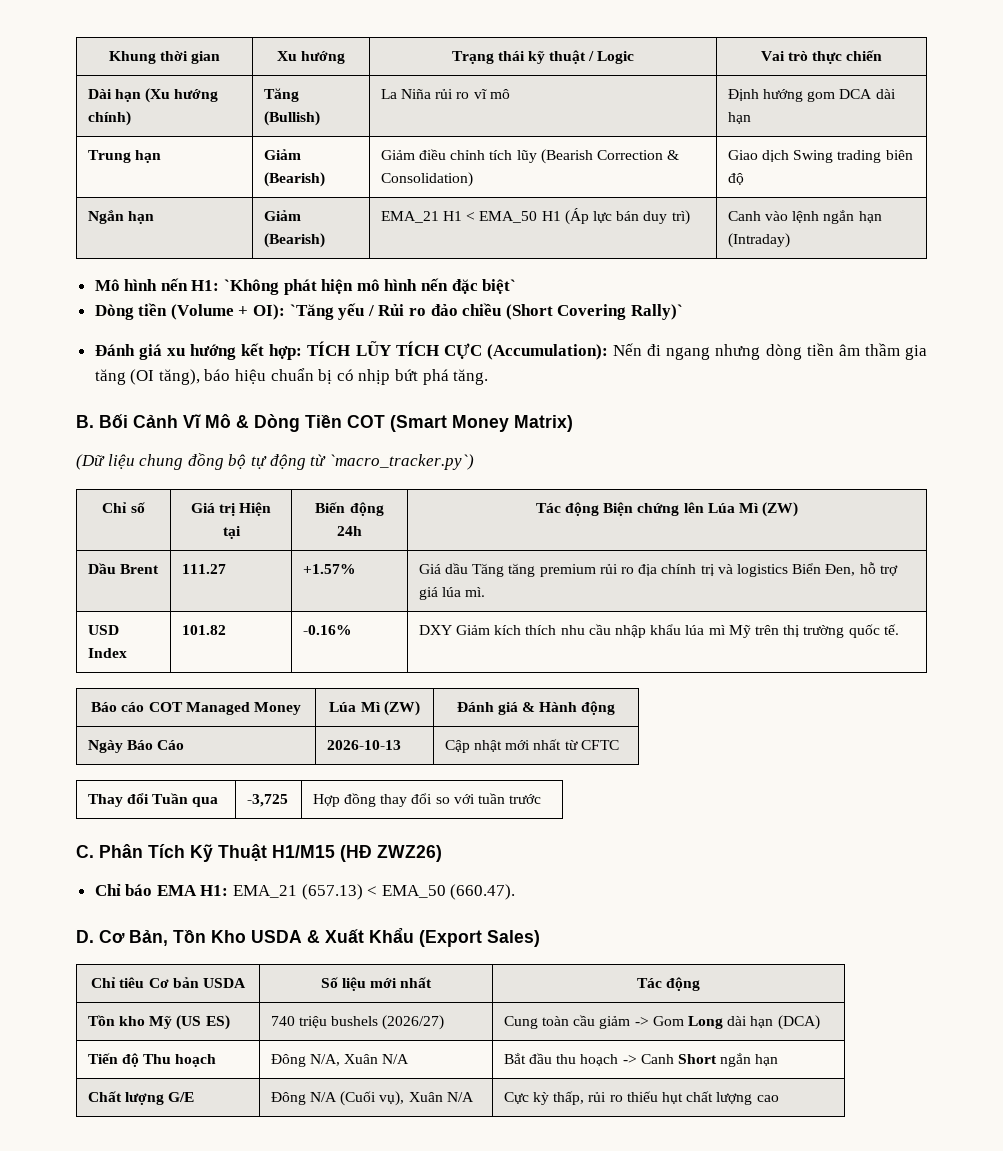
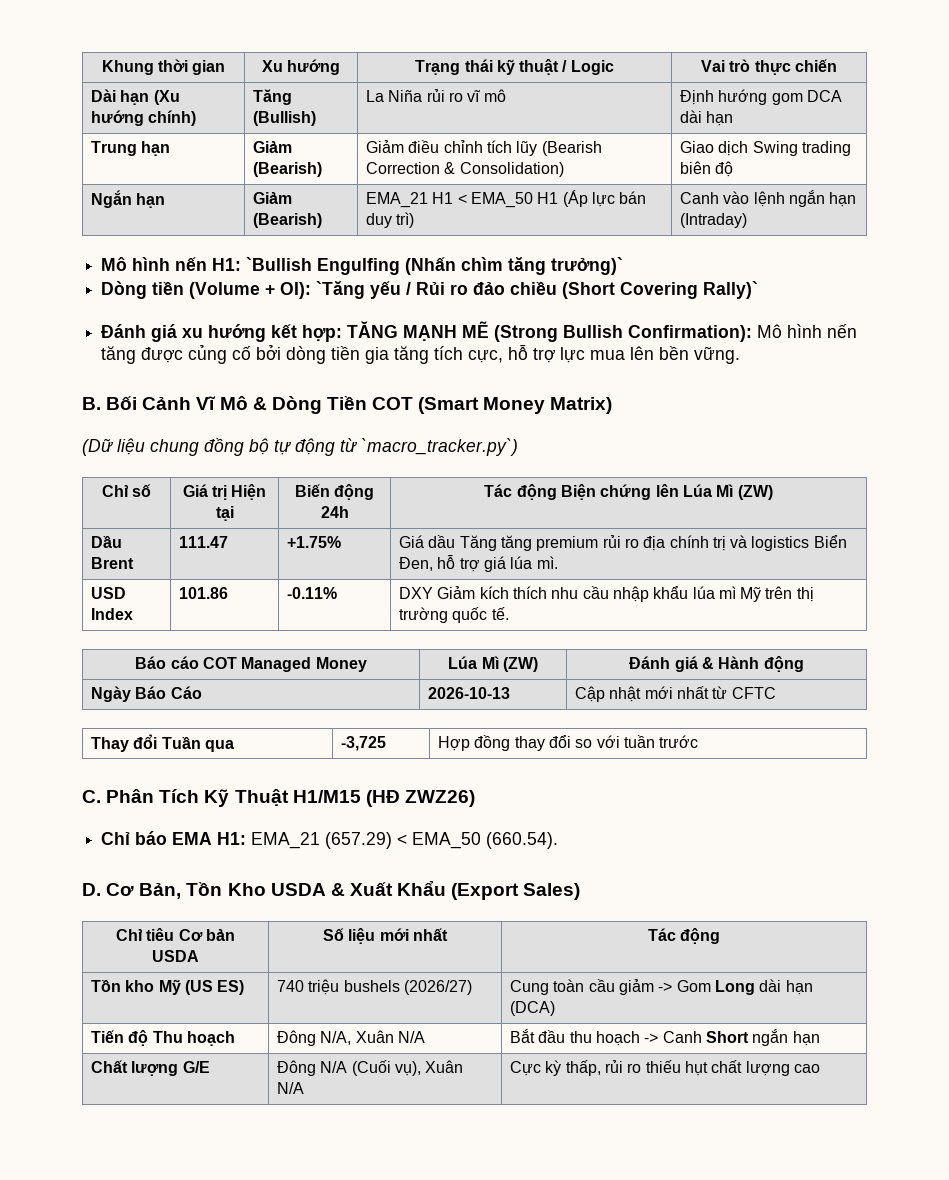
[224,278,517,295] `Không phát hiện mô hình nến đặc biệt` -> [246,257,624,275] `Bullish Engulfing (Nhấn chìm tăng trưởng)`
[307,341,927,360] [94,368,489,385] TÍCH LŨY TÍCH CỰC (Accumulation): Nến đi ngang nhưng dòng tiền âm thầm gia tăng (OI tăng), báo hiệu chuẩn bị có nhịp bứt phá tăng. -> [347,321,858,342] [101,344,741,364] TĂNG MẠNH MẼ (Strong Bullish Confirmation): Mô hình nến tăng được củng cố bởi dòng tiền gia tăng tích cực, hỗ trợ lực mua lên bền vững.
[181,564,226,574] [302,564,356,574] 111.27 | +1.57% -> [178,536,228,548] [286,536,341,548] 111.47 | +1.75%
[181,625,226,635] [302,625,352,635] 101.82 | -0.16% -> [178,587,228,599] [286,587,337,599] 101.86 | -0.11%
[301,884,516,900] (657.13) < EMA_50 (660.47). -> [325,832,559,849] (657.29) < EMA_50 (660.54).

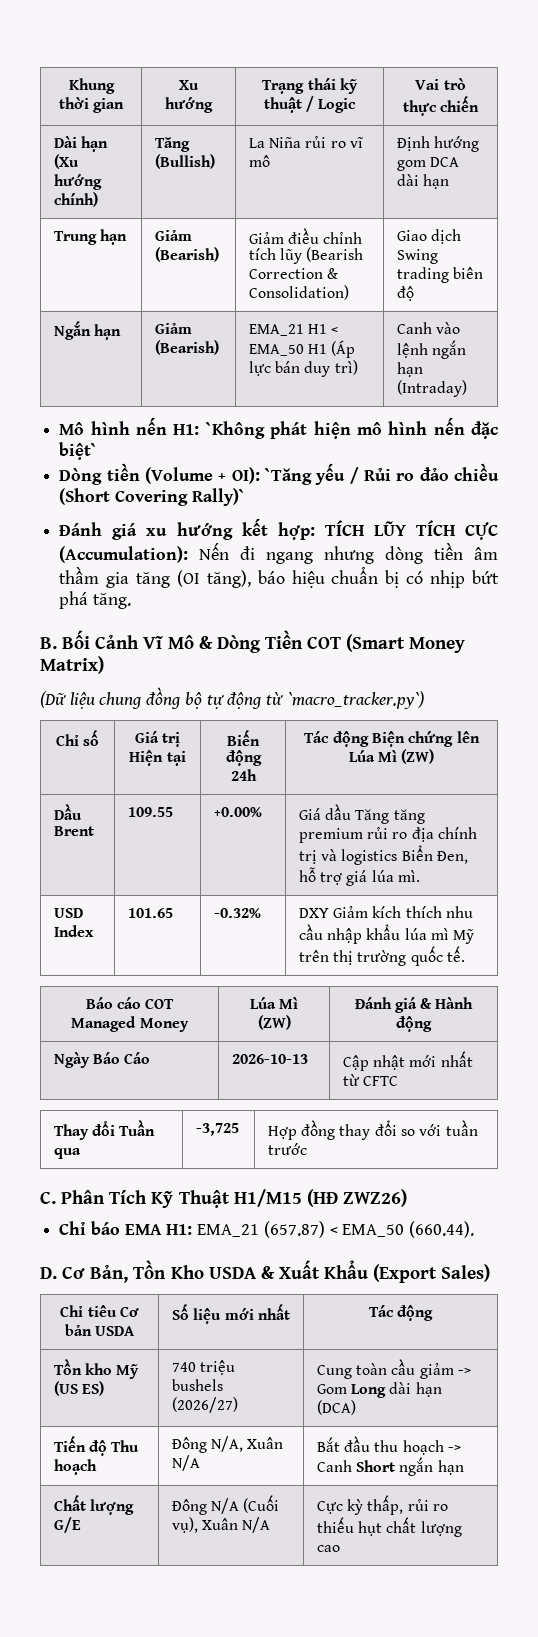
[246,257,624,275] `Bullish Engulfing (Nhấn chìm tăng trưởng)` -> [204,417,498,439] [59,442,98,460] `Không phát hiện mô hình nến đặc biệt`
[347,321,858,342] [101,344,741,364] TĂNG MẠNH MẼ (Strong Bullish Confirmation): Mô hình nến tăng được củng cố bởi dòng tiền gia tăng tích cực, hỗ trợ lực mua lên bền vững. -> [324,520,498,540] [59,542,499,564] [59,566,499,588] [59,591,131,609] TÍCH LŨY TÍCH CỰC (Accumulation): Nến đi ngang nhưng dòng tiền âm thầm gia tăng (OI tăng), báo hiệu chuẩn bị có nhịp bứt phá tăng.
[178,536,228,548] [286,536,341,548] 111.47 | +1.75% -> [127,807,173,817] [213,807,262,817] 109.55 | +0.00%
[178,587,228,599] [286,587,337,599] 101.86 | -0.11% -> [127,908,173,918] [213,908,261,918] 101.65 | -0.32%
[325,832,559,849] (657.29) < EMA_50 (660.54). -> [263,1221,475,1238] (657.87) < EMA_50 (660.44).

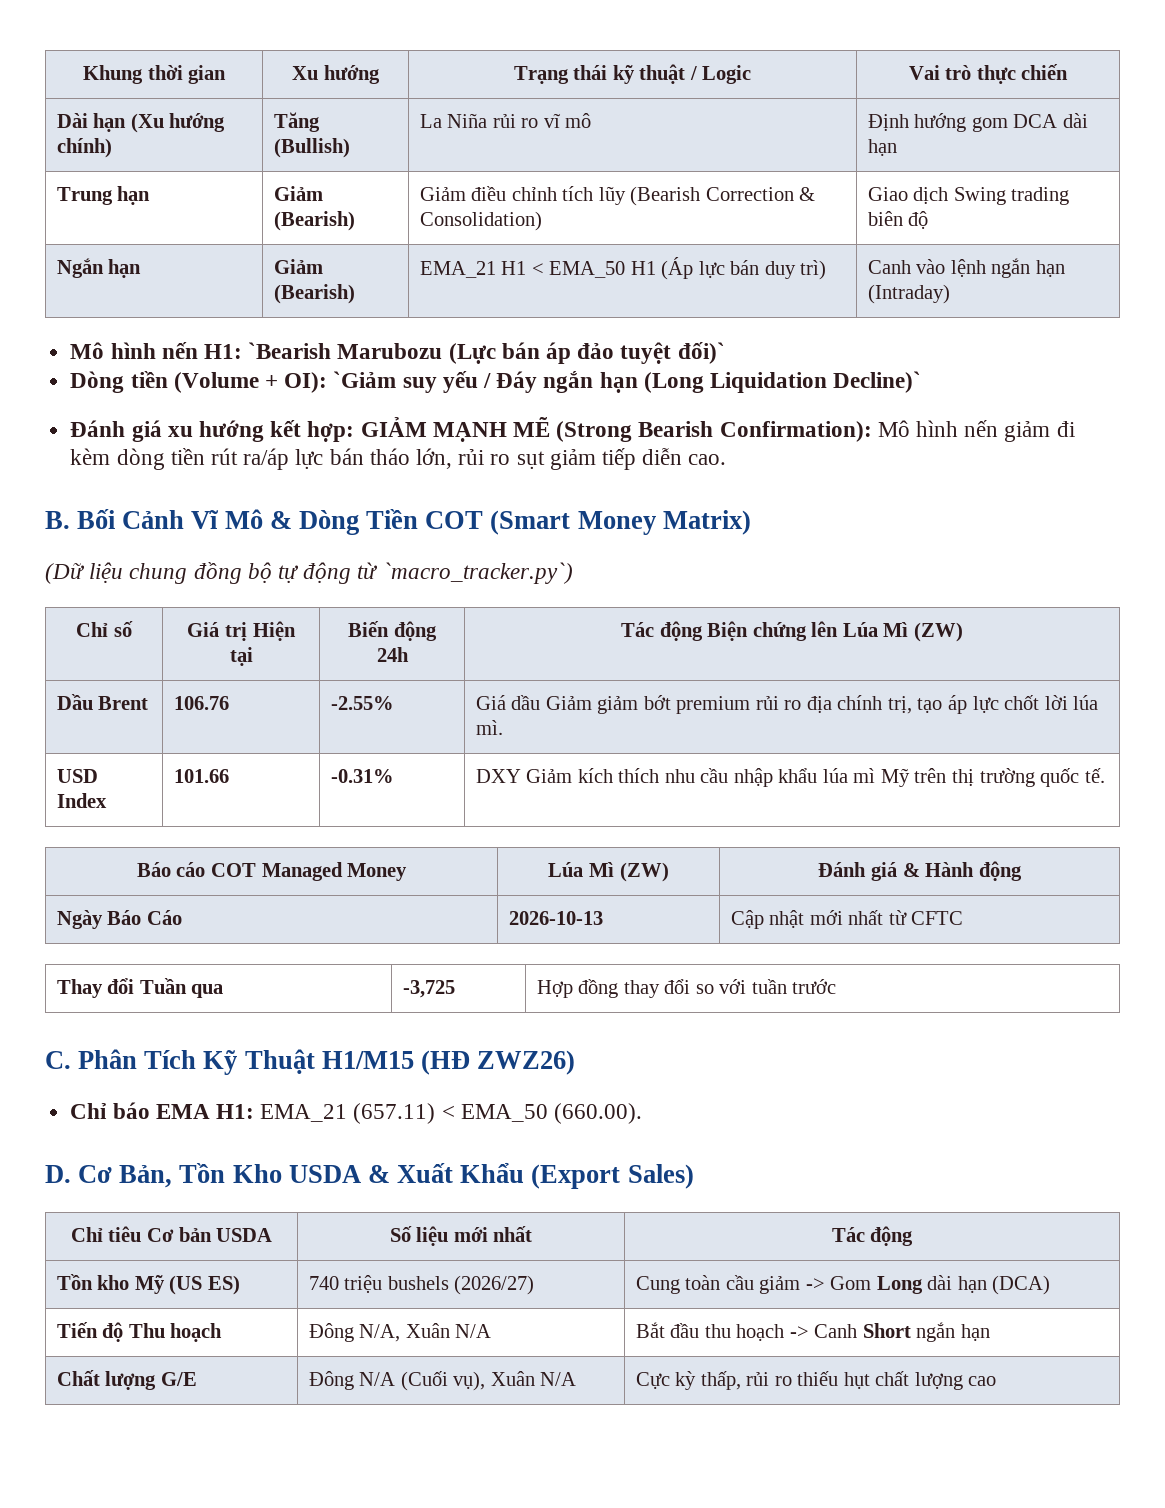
[204,417,498,439] [59,442,98,460] `Không phát hiện mô hình nến đặc biệt` -> [248,342,725,364] `Bearish Marubozu (Lực bán áp đảo tuyệt đối)`
[263,463,499,485] [59,488,245,506] `Tăng yếu / Rủi ro đảo chiều (Short Covering Rally)` -> [333,371,922,393] `Giảm suy yếu / Đáy ngắn hạn (Long Liquidation Decline)`
[324,520,498,540] [59,542,499,564] [59,566,499,588] [59,591,131,609] TÍCH LŨY TÍCH CỰC (Accumulation): Nến đi ngang nhưng dòng tiền âm thầm gia tăng (OI tăng), báo hiệu chuẩn bị có nhịp bứt phá tăng. -> [360,417,1075,442] [70,448,727,470] GIẢM MẠNH MẼ (Strong Bearish Confirmation): Mô hình nến giảm đi kèm dòng tiền rút ra/áp lực bán tháo lớn, rủi ro sụt giảm tiếp diễn cao.
[127,807,173,817] [213,807,262,817] 109.55 | +0.00% -> [173,696,229,710] [330,696,394,710] 106.76 | -2.55%
[355,809,425,824] Tăng tăng -> [545,695,671,714] Giảm giảm bớt
[298,845,468,865] [298,867,368,886] trị và logistics Biển Đen, hỗ trợ giá -> [887,695,1068,714] trị, tạo áp lực chốt lời
[127,908,173,918] [213,908,261,918] 101.65 | -0.32% -> [173,769,229,783] [330,769,394,783] 101.66 | -0.31%
[263,1221,475,1238] (657.87) < EMA_50 (660.44). -> [353,1103,642,1124] (657.11) < EMA_50 (660.00).

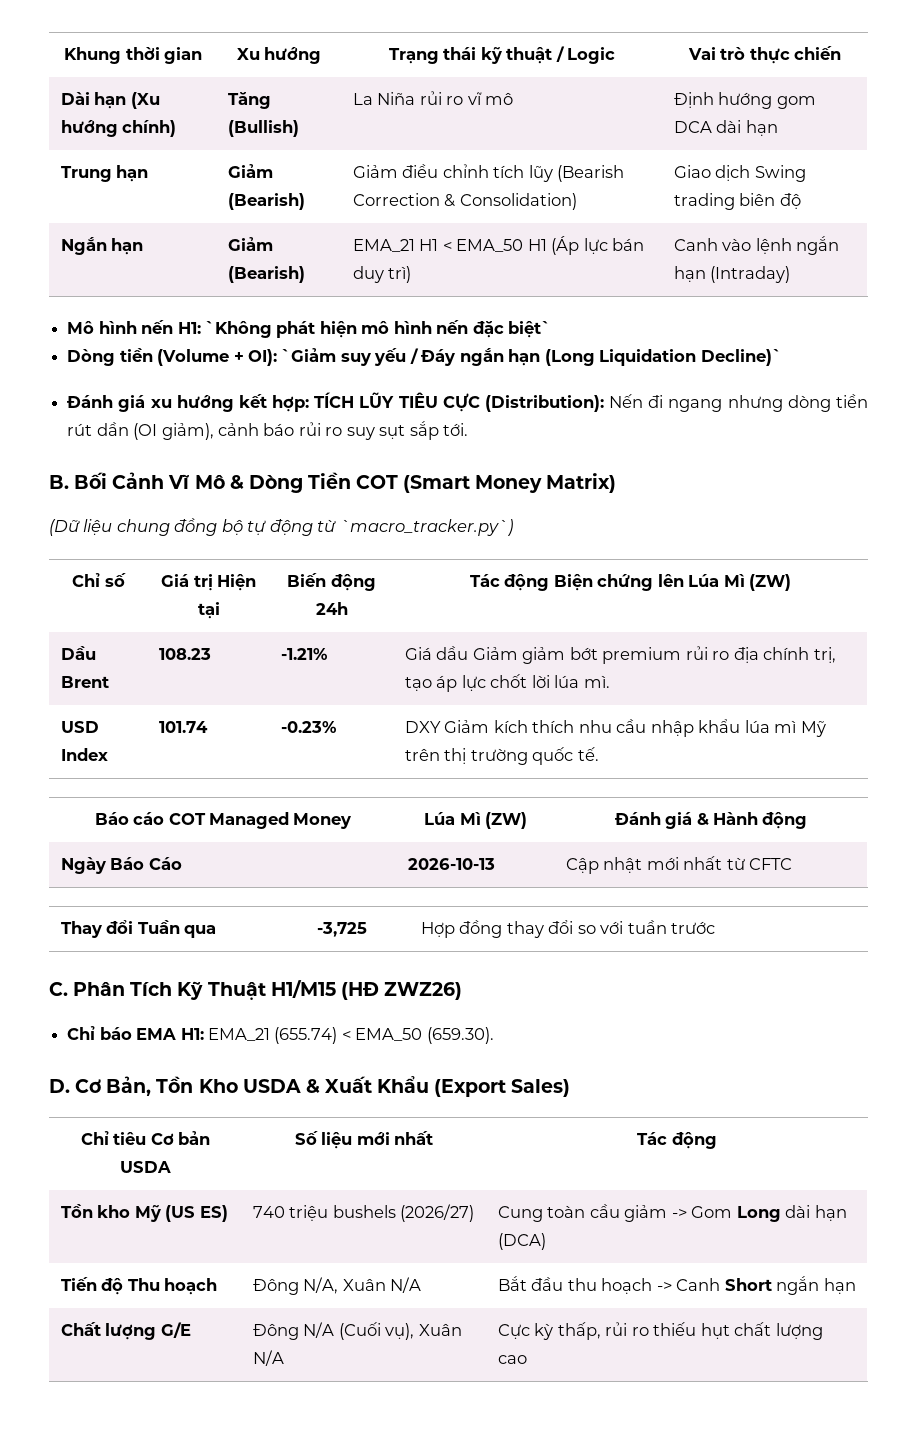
[248,342,725,364] `Bearish Marubozu (Lực bán áp đảo tuyệt đối)` -> [204,320,552,338] `Không phát hiện mô hình nến đặc biệt`
[360,417,1075,442] [70,448,727,470] GIẢM MẠNH MẼ (Strong Bearish Confirmation): Mô hình nến giảm đi kèm dòng tiền rút ra/áp lực bán tháo lớn, rủi ro sụt giảm tiếp diễn cao. -> [314,392,869,412] [67,421,469,440] TÍCH LŨY TIÊU CỰC (Distribution): Nến đi ngang nhưng dòng tiền rút dần (OI giảm), cảnh báo rủi ro suy sụt sắp tới.
[173,696,229,710] [330,696,394,710] 106.76 | -2.55% -> [158,648,211,660] [280,648,328,660] 108.23 | -1.21%
[173,769,229,783] [330,769,394,783] 101.66 | -0.31% -> [158,721,208,733] [280,721,337,733] 101.74 | -0.23%
[353,1103,642,1124] (657.11) < EMA_50 (660.00). -> [274,1027,494,1044] (655.74) < EMA_50 (659.30).

